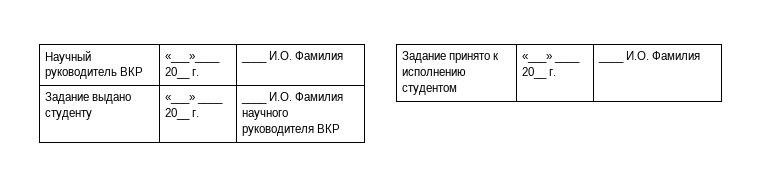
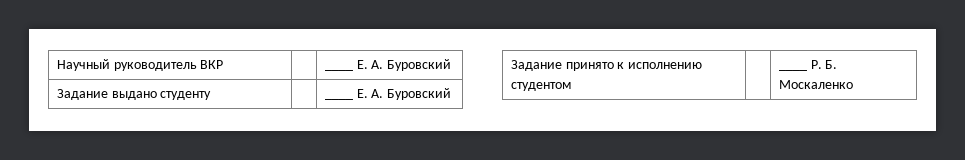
[164,54,220,63] [164,67,199,79] [240,60,267,63] [268,51,343,60] [44,92,131,104] [44,110,92,120] [164,95,223,104] [164,108,199,120] [240,101,267,104] [268,92,343,101] [241,110,288,120] [241,124,340,136] «___»____ 20__ г. | ____ И.О. Фамилия // Задание выдано студенту | «___» ____ 20__ г. | ____ И.О. Фамилия научного руководителя ВКР -> [324,69,353,71] [356,59,452,71] [56,89,212,100] [324,98,353,100] [356,88,452,100] | ____ Е. А. Буровский // Задание выдано студенту | | ____ Е. А. Буровский
[521,54,580,63] [521,67,556,79] [597,60,624,63] [625,51,700,60] «___» ____ 20__ г. | ____ И.О. Фамилия -> [778,69,807,71] [810,60,838,69] [778,80,853,89] | ____ Р. Б. Москаленко

